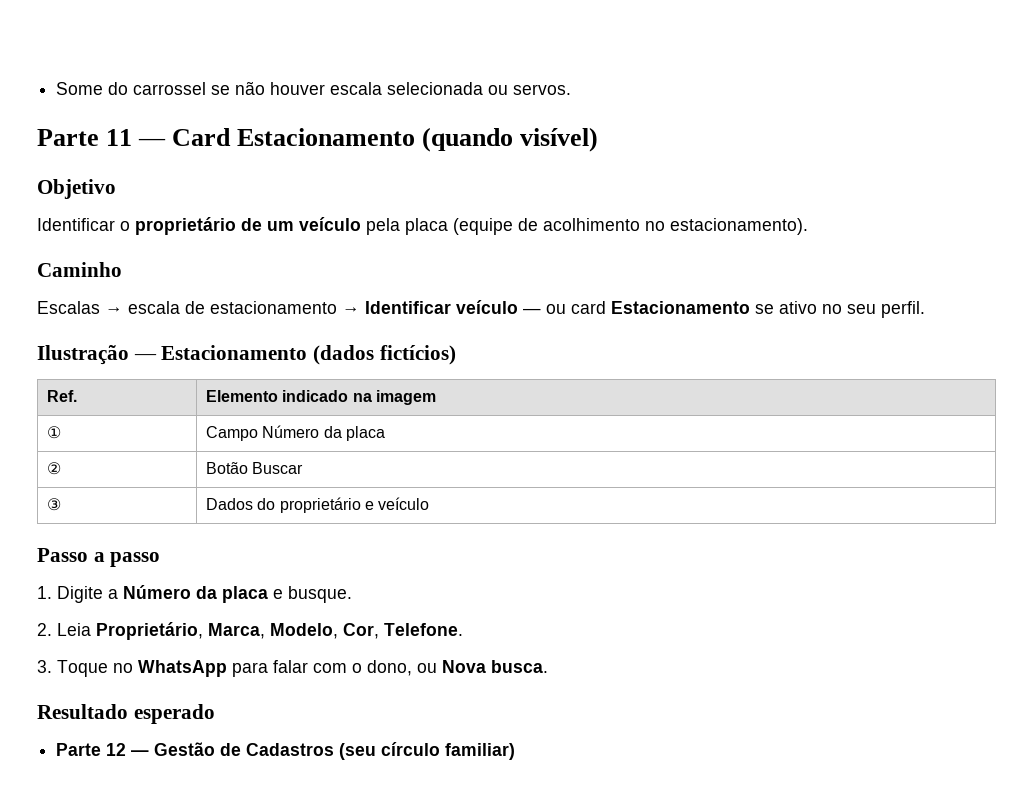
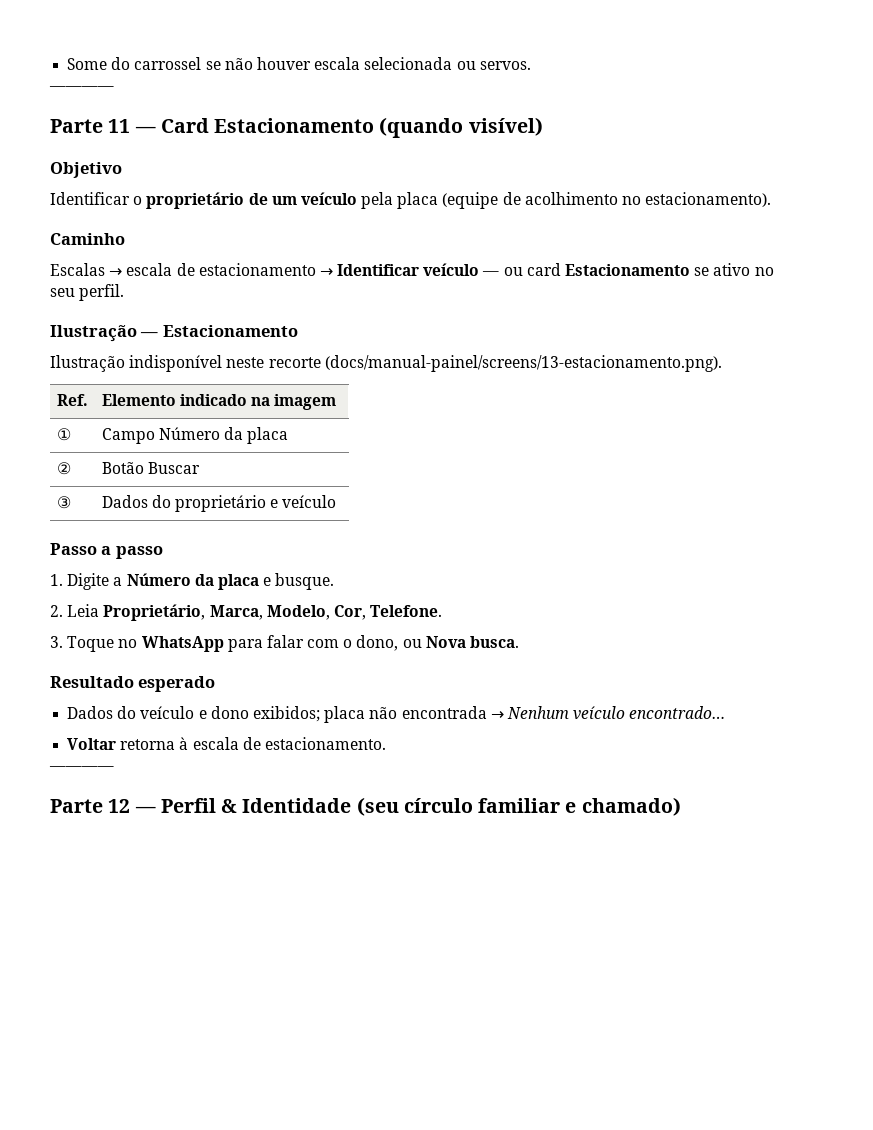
(572, 89) none -> [49,86,114,91] // ————
[313,345,456,365] (dados fictícios) -> [50,355,722,372] // Ilustração indisponível neste recorte (docs/manual-painel/screens/13-estacionamento.png).
[56,742,516,760] Parte 12 — Gestão de Cadastros (seu círculo familiar) -> [67,706,726,723] [67,737,386,750] [49,766,114,771] [50,797,681,816] Dados do veículo e dono exibidos; placa não encontrada → Nenhum veículo encontrado… // Voltar retorna à escala de estacionamento. // ———— // Parte 12 — Perfil & Identidade (seu círculo familiar e chamado)

